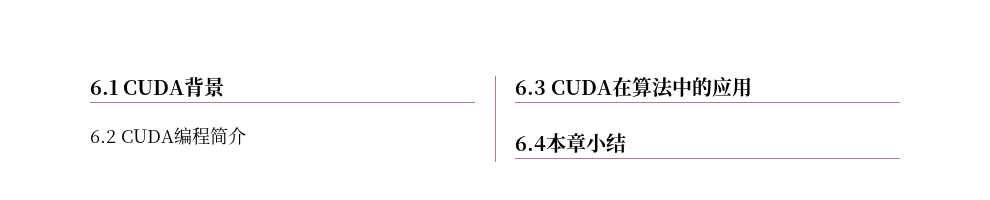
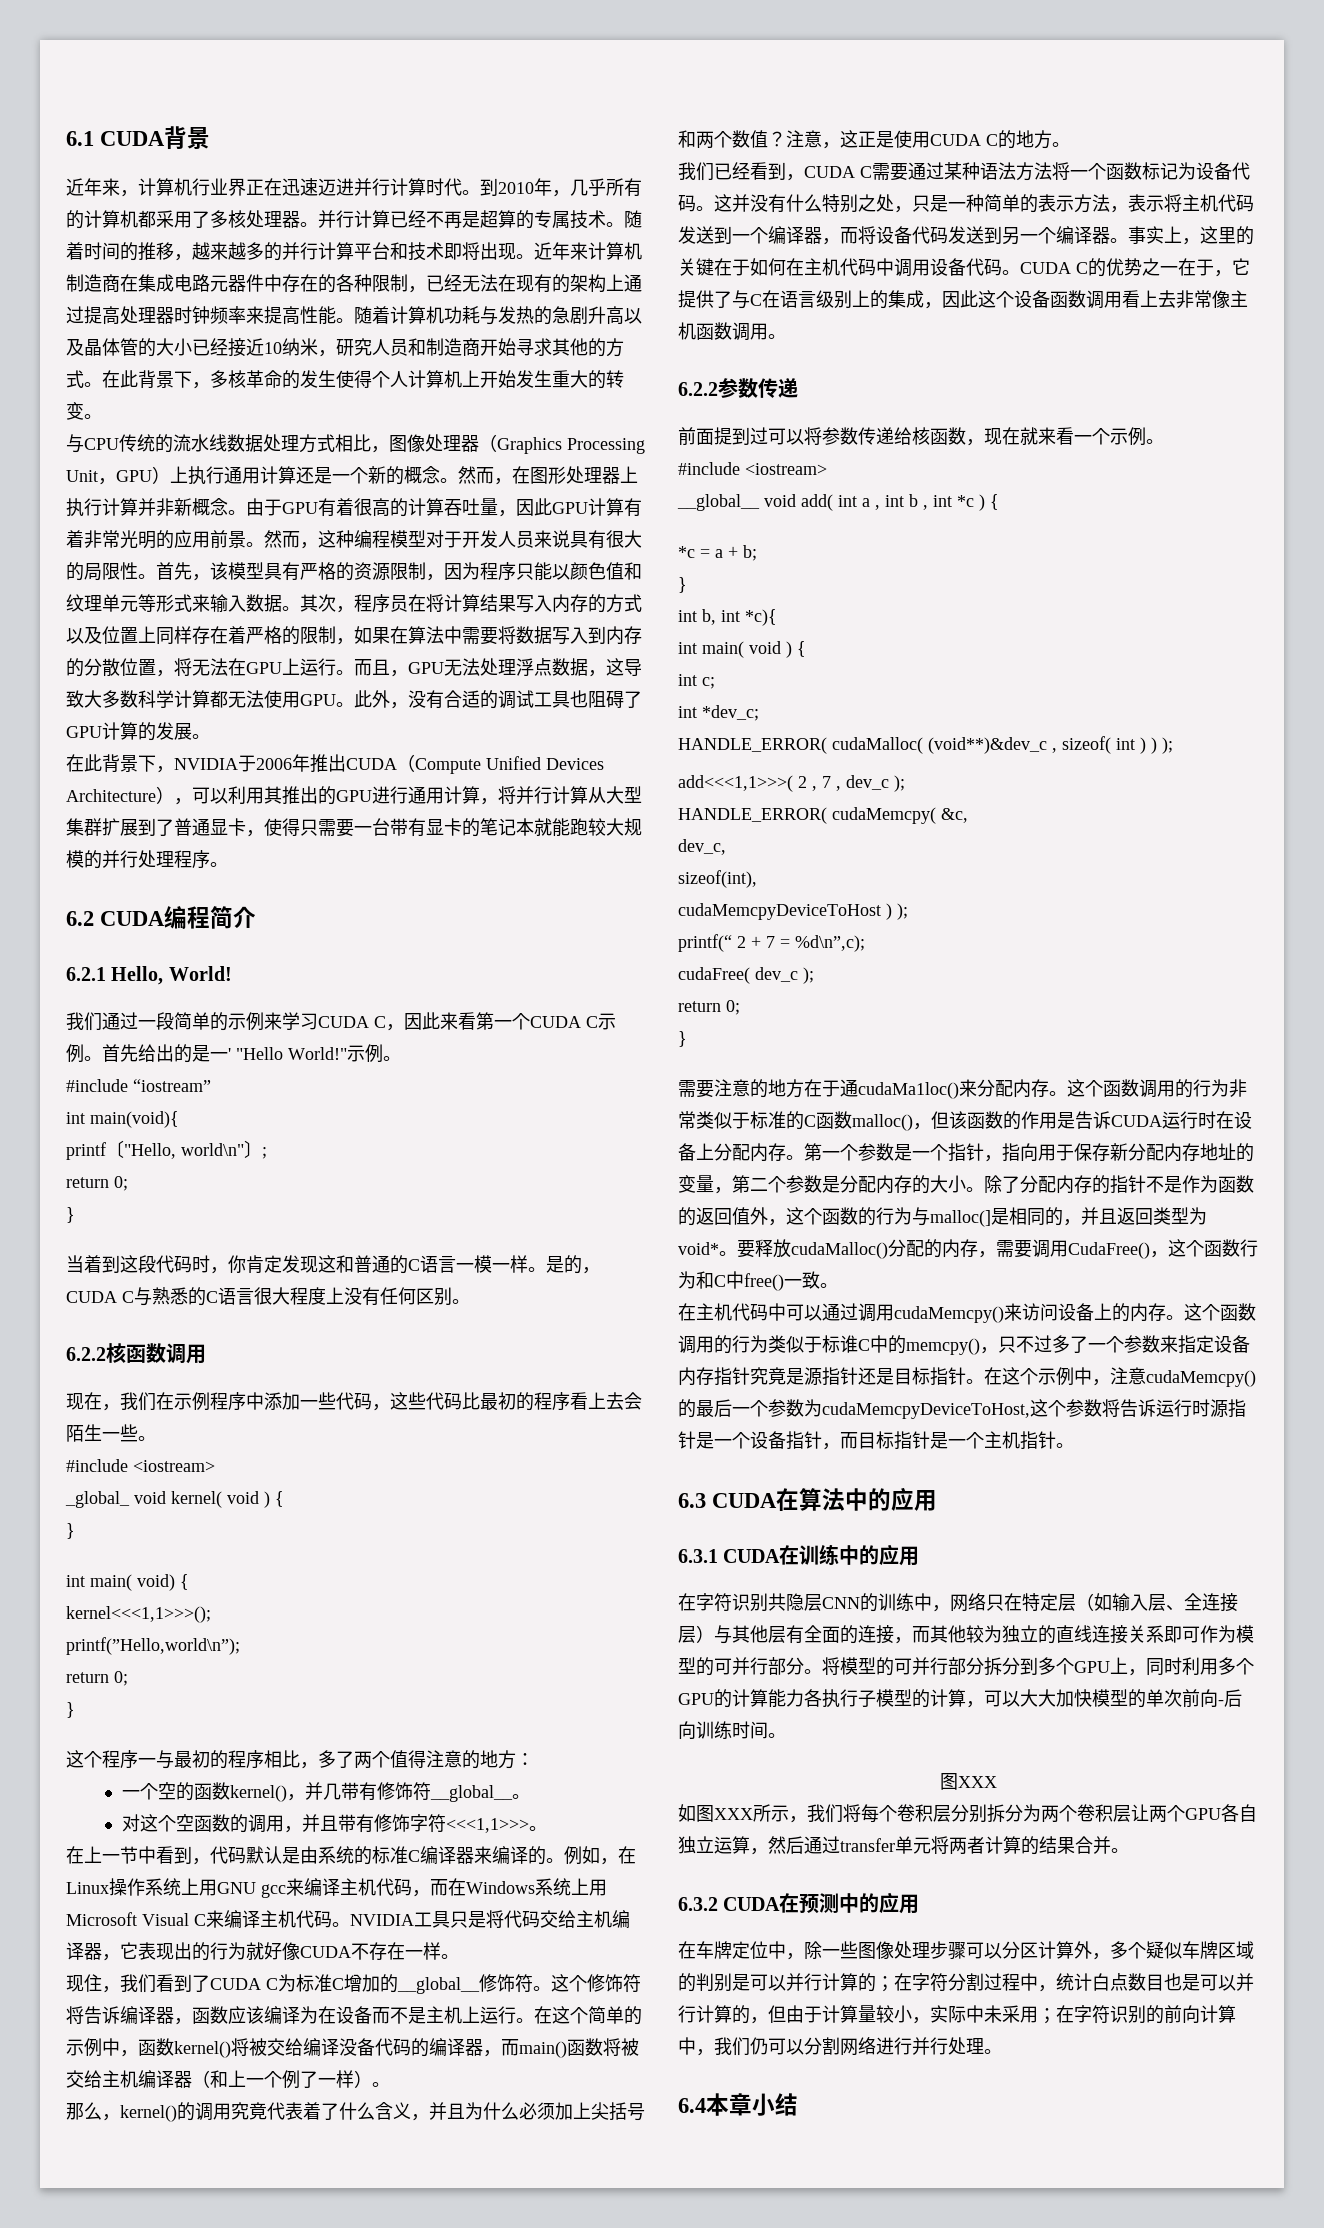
[90,127,246,145] 6.2 CUDA编程简介 -> [66,178,642,197] [66,210,642,229] [66,242,642,261] [66,274,642,293] [66,306,642,325] [66,338,624,357] [66,370,624,389] [66,402,102,420] [66,434,645,454] [66,466,638,485] [66,498,642,517] [66,530,642,549] [66,562,642,581] [66,594,642,613] [66,626,642,645] [66,658,642,677] [66,690,642,709] [66,722,210,741] [66,754,604,774] [66,786,642,805] [66,818,642,837] [66,850,228,869] [66,906,257,929] [66,966,232,985] [66,1012,616,1031] [66,1044,401,1063] [66,1079,211,1092] [66,1111,179,1128] [66,1140,267,1160] [66,1176,128,1191] [66,1207,75,1223] [66,1255,600,1274] [66,1287,470,1306] [66,1343,206,1364] [66,1392,642,1411] [66,1424,156,1442] [66,1459,215,1472] [65,1491,284,1508] [66,1523,75,1539] [66,1574,189,1591] [66,1606,211,1623] [66,1637,240,1655] [66,1671,128,1686] [66,1702,75,1718] [66,1750,534,1769] [121,1782,530,1802] [121,1814,547,1833] [66,1846,636,1865] [66,1878,607,1898] [66,1910,630,1928] [66,1942,459,1961] [66,1974,641,1994] [66,2006,642,2025] [66,2038,639,2058] [66,2070,390,2089] [66,2102,645,2122] [678,130,1070,149] [678,162,1250,181] [678,194,1254,213] [678,226,1254,245] [678,258,1250,277] [678,290,1248,309] [678,322,786,341] [678,378,798,398] [678,427,1164,446] [678,462,827,475] [677,494,999,511] [678,545,757,561] [678,577,687,593] [678,609,777,626] [678,641,806,658] [678,674,715,689] [678,705,759,721] [678,736,1173,754] [678,775,905,792] [678,807,968,824] [678,839,726,855] [678,870,757,888] [678,903,908,920] [678,934,865,952] [678,967,814,984] [678,1000,740,1015] [678,1031,687,1047] [678,1079,1247,1099] [678,1111,1252,1131] [678,1143,1254,1162] [678,1175,1254,1194] [678,1207,1207,1227] [678,1239,1258,1259] [678,1271,838,1291] [678,1303,1256,1323] [678,1335,1250,1355] [678,1367,1256,1387] [678,1399,1246,1419] [678,1431,1074,1450] 近年来，计算机行业界正在迅速迈进并行计算时代。到2010年，几乎所有的计算机都采用了多核处理器。并行计算已经不再是超算的专属技术。随着时间的推移，越来越多的并行计算平台和技术即将出现。近年来计算机制造商在集成电路元器件中存在的各种限制，已经无法在现有的架构上通过提高处理器时钟频率来提高性能。随着计算机功耗与发热的急剧升高以及晶体管的大小已经接近10纳米，研究人员和制造商开始寻求其他的方式。在此背景下，多核革命的发生使得个人计算机上开始发生重大的转变。 // 与CPU传统的流水线数据处理方式相比，图像处理器（Graphics Processing Unit，GPU）上执行通用计算还是一个新的概念。然而，在图形处理器上执行计算并非新概念。由于GPU有着很高的计算吞吐量，因此GPU计算有着非常光明的应用前景。然而，这种编程模型对于开发人员来说具有很大的局限性。首先，该模型具有严格的资源限制，因为程序只能以颜色值和纹理单元等形式来输入数据。其次，程序员在将计算结果写入内存的方式以及位置上同样存在着严格的限制，如果在算法中需要将数据写入到内存的分散位置，将无法在GPU上运行。而且，GPU无法处理浮点数据，这导致大多数科学计算都无法使用GPU。此外，没有合适的调试工具也阻碍了GPU计算的发展。 // 在此背景下，NVIDIA于2006年推出CUDA（Compute Unified Devices Architecture），可以利用其推出的GPU进行通用计算，将并行计算从大型集群扩展到了普通显卡，使得只需要一台带有显卡的笔记本就能跑较大规模的并行处理程序。 // 6.2 CUDA编程简介 // 6.2.1 Hello, World! // 我们通过一段简单的示例来学习CUDA C，因此来看第一个CUDA C示例。首先给出的是一' "Hello World!"示例。 // #include “iostream” // int main(void){ // printf〔"Hello, world\n"〕; // return 0; // } // 当着到这段代码时，你肯定发现这和普通的C语言一模一样。是的，CUDA C与熟悉的C语言很大程度上没有任何区别。 // 6.2.2核函数调用 // 现在，我们在示例程序中添加一些代码，这些代码比最初的程序看上去会陌生一些。 // #include <iostream> // _global_ void kernel( void ) { // } // int main( void) { // kernel<<<1,1>>>(); // printf(”Hello,world\n”); // return 0; // } // 这个程序一与最初的程序相比，多了两个值得注意的地方： // 一个空的函数kernel()，并几带有修饰符__global__。 // 对这个空函数的调用，并且带有修饰字符<<<1,1>>>。 // 在上一节中看到，代码默认是由系统的标准C编译器来编译的。例如，在Linux操作系统上用GNU gcc来编译主机代码，而在Windows系统上用Microsoft Visual C来编译主机代码。NVIDIA工具只是将代码交给主机编译器，它表现出的行为就好像CUDA不存在一样。 // 现住，我们看到了CUDA C为标准C增加的__global__修饰符。这个修饰符将告诉编译器，函数应该编译为在设备而不是主机上运行。在这个简单的示例中，函数kernel()将被交给编译没备代码的编译器，而main()函数将被交给主机编译器（和上一个例了一样）。 // 那么，kernel()的调用究竟代表着了什么含义，并且为什么必须加上尖括号和两个数值？注意，这正是使用CUDA C的地方。 // 我们已经看到，CUDA C需要通过某种语法方法将一个函数标记为设备代码。这并没有什么特别之处，只是一种简单的表示方法，表示将主机代码发送到一个编译器，而将设备代码发送到另一个编译器。事实上，这里的关键在于如何在主机代码中调用设备代码。CUDA C的优势之一在于，它提供了与C在语言级别上的集成，因此这个设备函数调用看上去非常像主机函数调用。 // 6.2.2参数传递 // 前面提到过可以将参数传递给核函数，现在就来看一个示例。 // #include <iostream> // __global__ void add( int a , int b , int *c ) { // *c = a + b; // } // int b, int *c){ // int main( void ) { // int c; // int *dev_c; // HANDLE_ERROR( cudaMalloc( (void**)&dev_c , sizeof( int ) ) ); // add<<<1,1>>>( 2 , 7 , dev_c ); // HANDLE_ERROR( cudaMemcpy( &c, // dev_c, // sizeof(int), // cudaMemcpyDeviceToHost ) ); // printf(“ 2 + 7 = %d\n”,c); // cudaFree( dev_c ); // return 0; // } // 需要注意的地方在于通cudaMa1loc()来分配内存。这个函数调用的行为非常类似于标准的C函数malloc()，但该函数的作用是告诉CUDA运行时在设备上分配内存。第一个参数是一个指针，指向用于保存新分配内存地址的变量，第二个参数是分配内存的大小。除了分配内存的指针不是作为函数的返回值外，这个函数的行为与malloc(]是相同的，并且返回类型为void*。要释放cudaMalloc()分配的内存，需要调用CudaFree()，这个函数行为和C中free()一致。 // 在主机代码中可以通过调用cudaMemcpy()来访问设备上的内存。这个函数调用的行为类似于标谁C中的memcpy()，只不过多了一个参数来指定设备内存指针究竟是源指针还是目标指针。在这个示例中，注意cudaMemcpy()的最后一个参数为cudaMemcpyDeviceToHost,这个参数将告诉运行时源指针是一个设备指针，而目标指针是一个主机指针。
(753, 87) none -> [678,1544,920,1566] [678,1593,1238,1612] [678,1625,1254,1644] [678,1657,1254,1676] [678,1689,1242,1708] [678,1721,786,1739] [939,1773,997,1790] [678,1804,1257,1823] [678,1836,1129,1855] [678,1892,920,1914] [678,1941,1254,1960] [678,1973,1254,1992] [678,2005,1236,2024] [678,2037,1002,2056] // 6.3.1 CUDA在训练中的应用 // 在字符识别共隐层CNN的训练中，网络只在特定层（如输入层、全连接层）与其他层有全面的连接，而其他较为独立的直线连接关系即可作为模型的可并行部分。将模型的可并行部分拆分到多个GPU上，同时利用多个GPU的计算能力各执行子模型的计算，可以大大加快模型的单次前向-后向训练时间。 // 图XXX // 如图XXX所示，我们将每个卷积层分别拆分为两个卷积层让两个GPU各自独立运算，然后通过transfer单元将两者计算的结果合并。 // 6.3.2 CUDA在预测中的应用 // 在车牌定位中，除一些图像处理步骤可以分区计算外，多个疑似车牌区域的判别是可以并行计算的；在字符分割过程中，统计白点数目也是可以并行计算的，但由于计算量较小，实际中未采用；在字符识别的前向计算中，我们仍可以分割网络进行并行处理。

